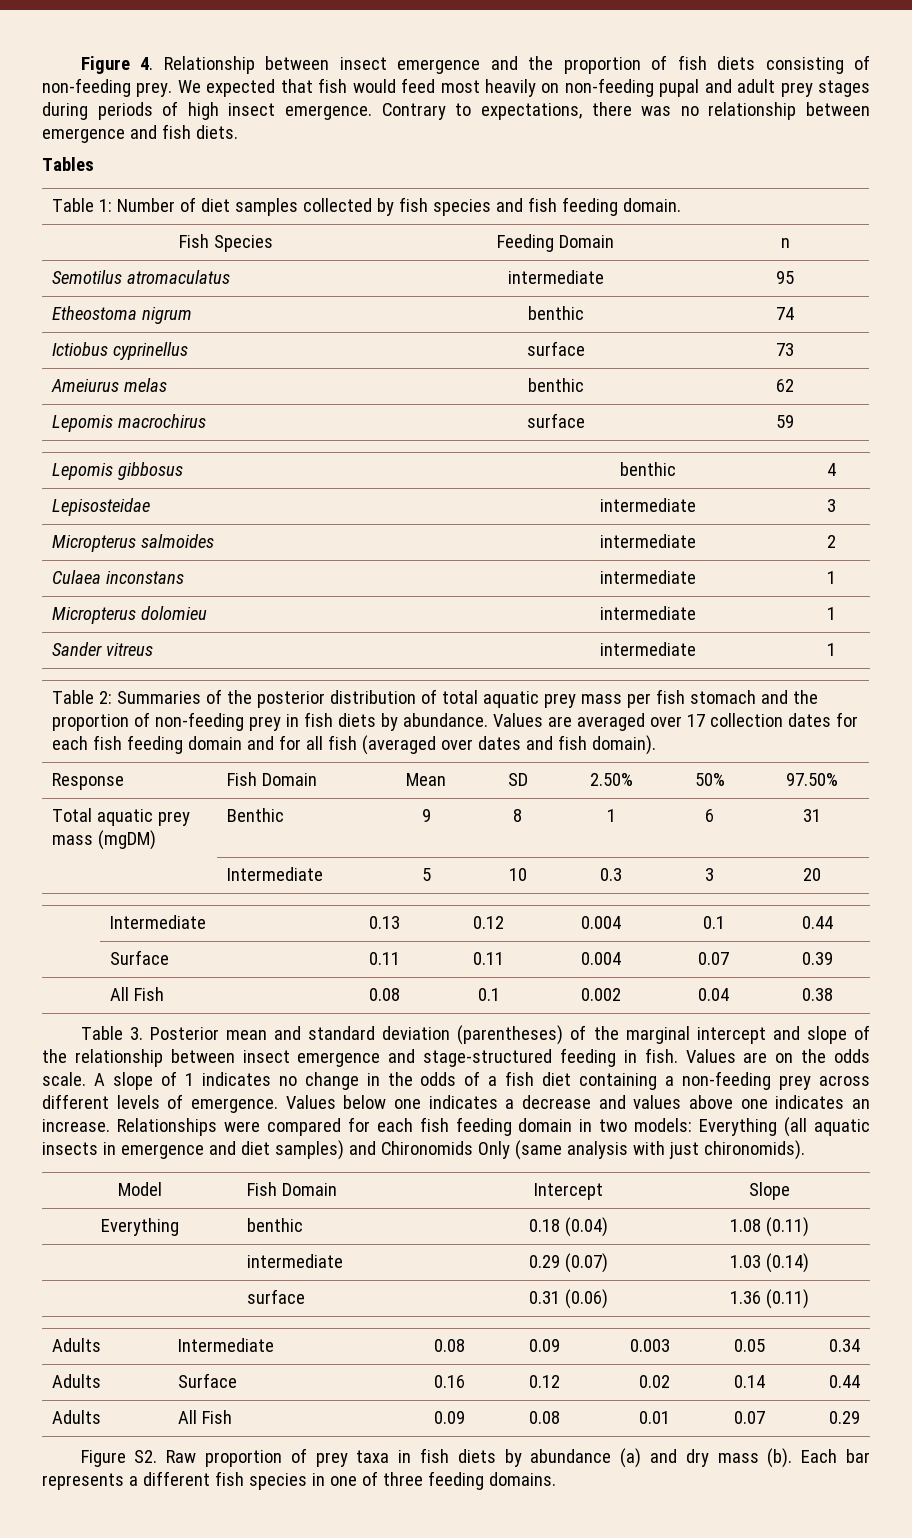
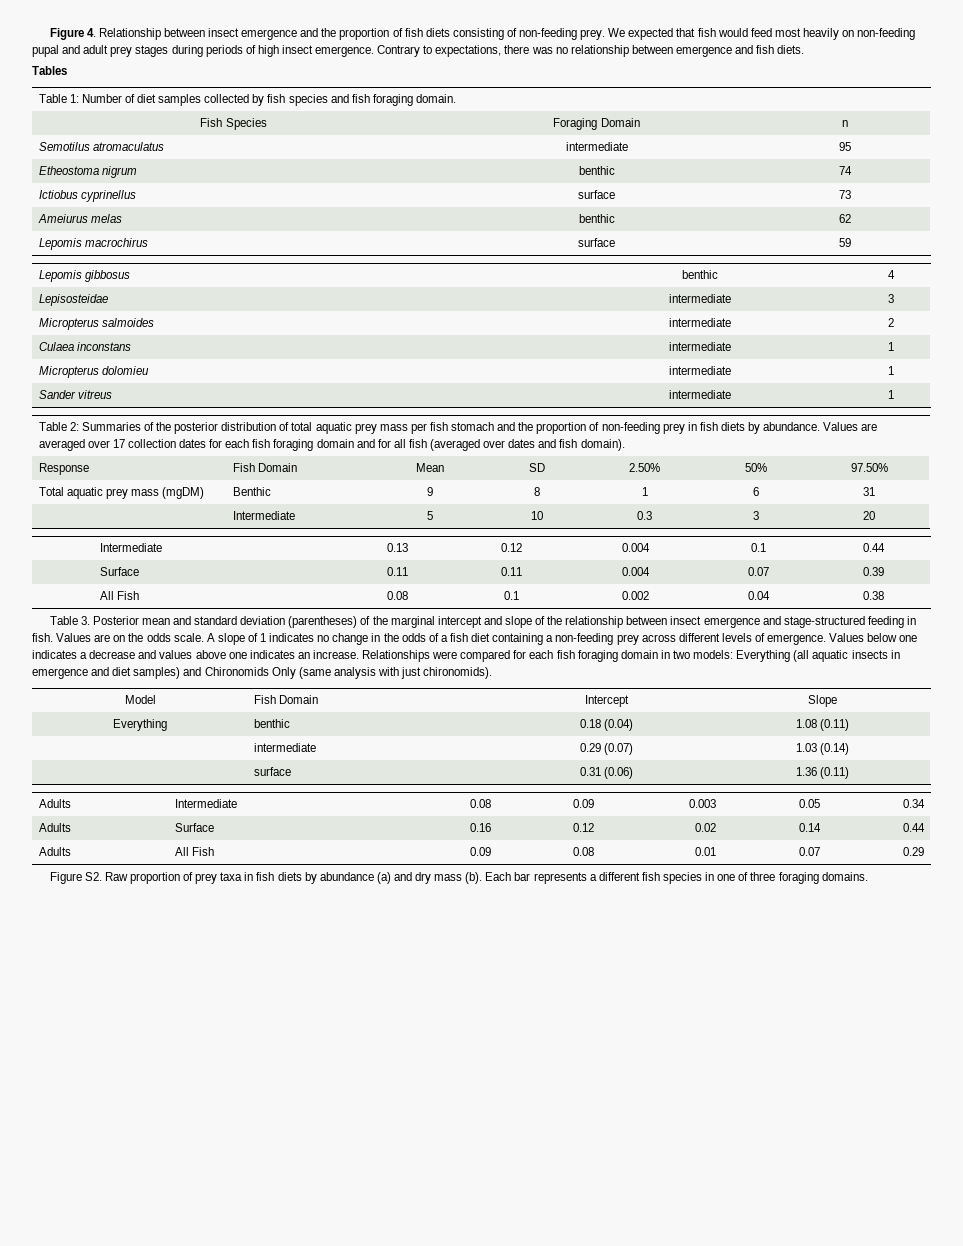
[562,197,619,216] feeding -> [372,94,413,106] foraging
[497,234,555,252] Feeding -> [553,118,598,130] Foraging
[127,735,184,754] feeding -> [273,439,314,451] foraging
[455,1117,512,1136] feeding -> [577,650,618,662] foraging
[427,1471,484,1490] feeding -> [778,872,819,884] foraging

